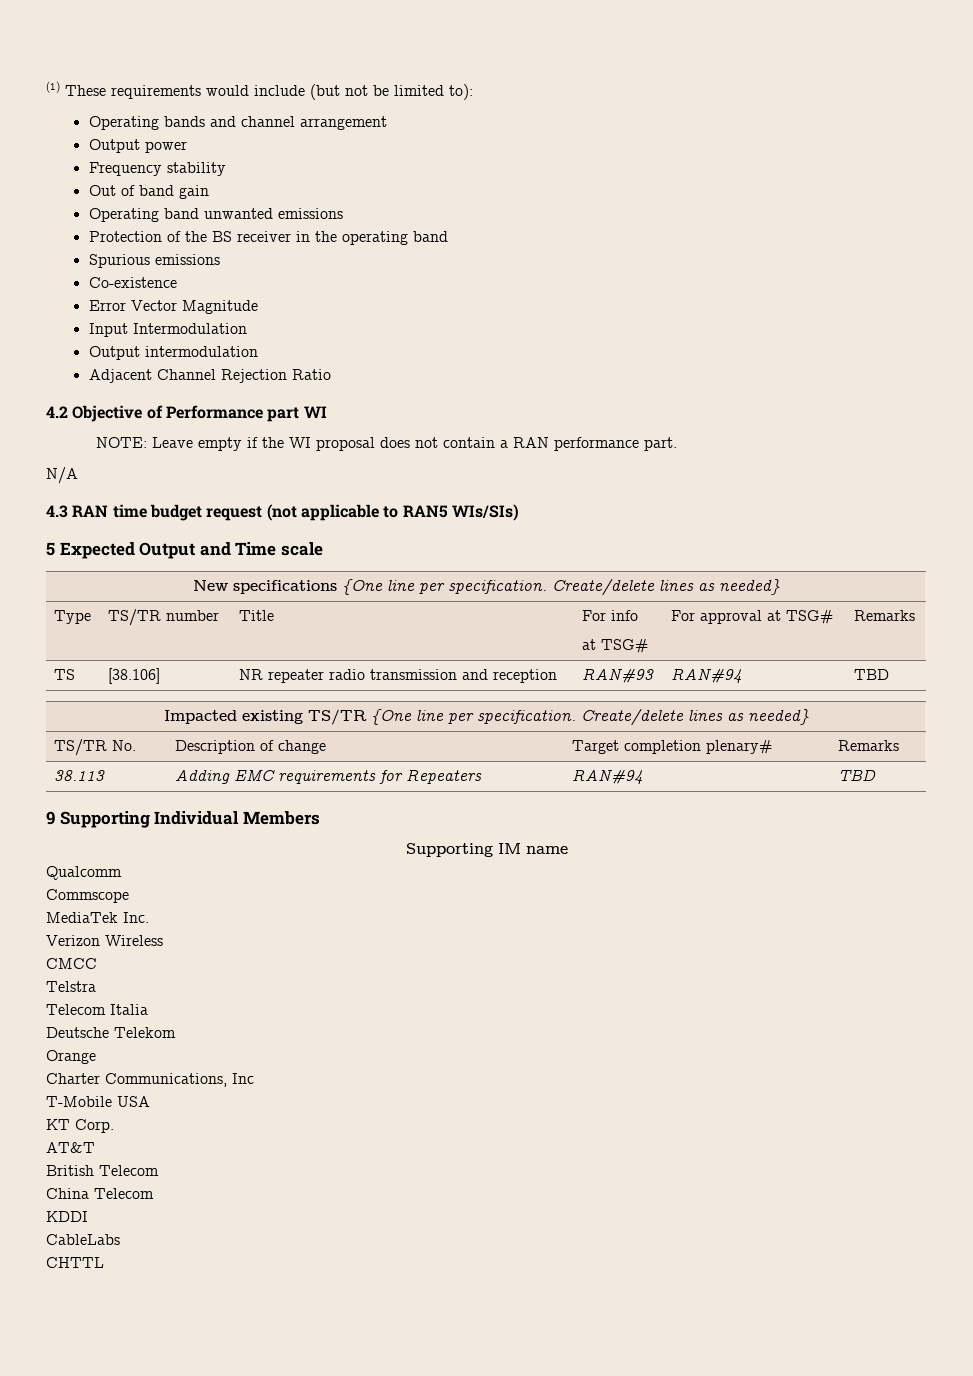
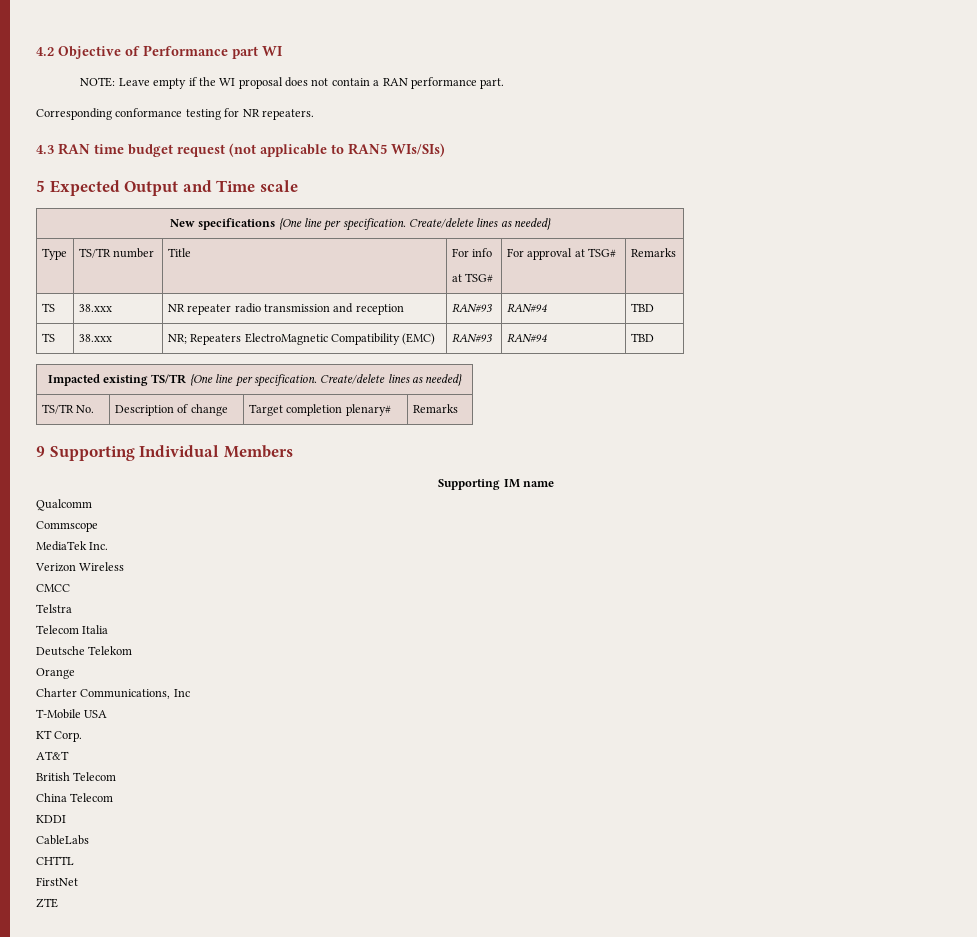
[46,81,473,100] [88,116,387,130] [88,139,187,153] [88,162,226,176] [88,185,209,199] [88,208,343,222] [88,231,448,245] [88,254,220,268] [88,277,177,288] [88,300,258,314] [88,323,247,337] [88,346,258,360] [88,369,331,383] (1) These requirements would include (but not be limited to): // Operating bands and channel arrangement // Output power // Frequency stability // Out of band gain // Operating band unwanted emissions // Protection of the BS receiver in the operating band // Spurious emissions // Co-existence // Error Vector Magnitude // Input Intermodulation // Output intermodulation // Adjacent Channel Rejection Ratio // -> (36, 51) none
[46,467,78,484] N/A -> [36,108,314,120] Corresponding conformance testing for NR repeaters.
[108,668,161,684] [38.106] -> [78,304,112,312] 38.xxx
(890, 674) none -> [41,333,55,342] [78,334,112,342] [167,333,436,345] [451,333,492,342] [506,333,547,342] [630,333,654,342] // TS | 38.xxx | NR; Repeaters ElectroMagnetic Compatibility (EMC) | RAN#93 | RAN#94 | TBD
[54,770,106,781] [175,769,483,784] [572,769,644,785] [838,769,877,781] // 38.113 | Adding EMC requirements for Repeaters | RAN#94 | TBD -> (458, 408) none
(104, 1262) none -> [36,877,78,886] [36,898,58,908] // FirstNet // ZTE

